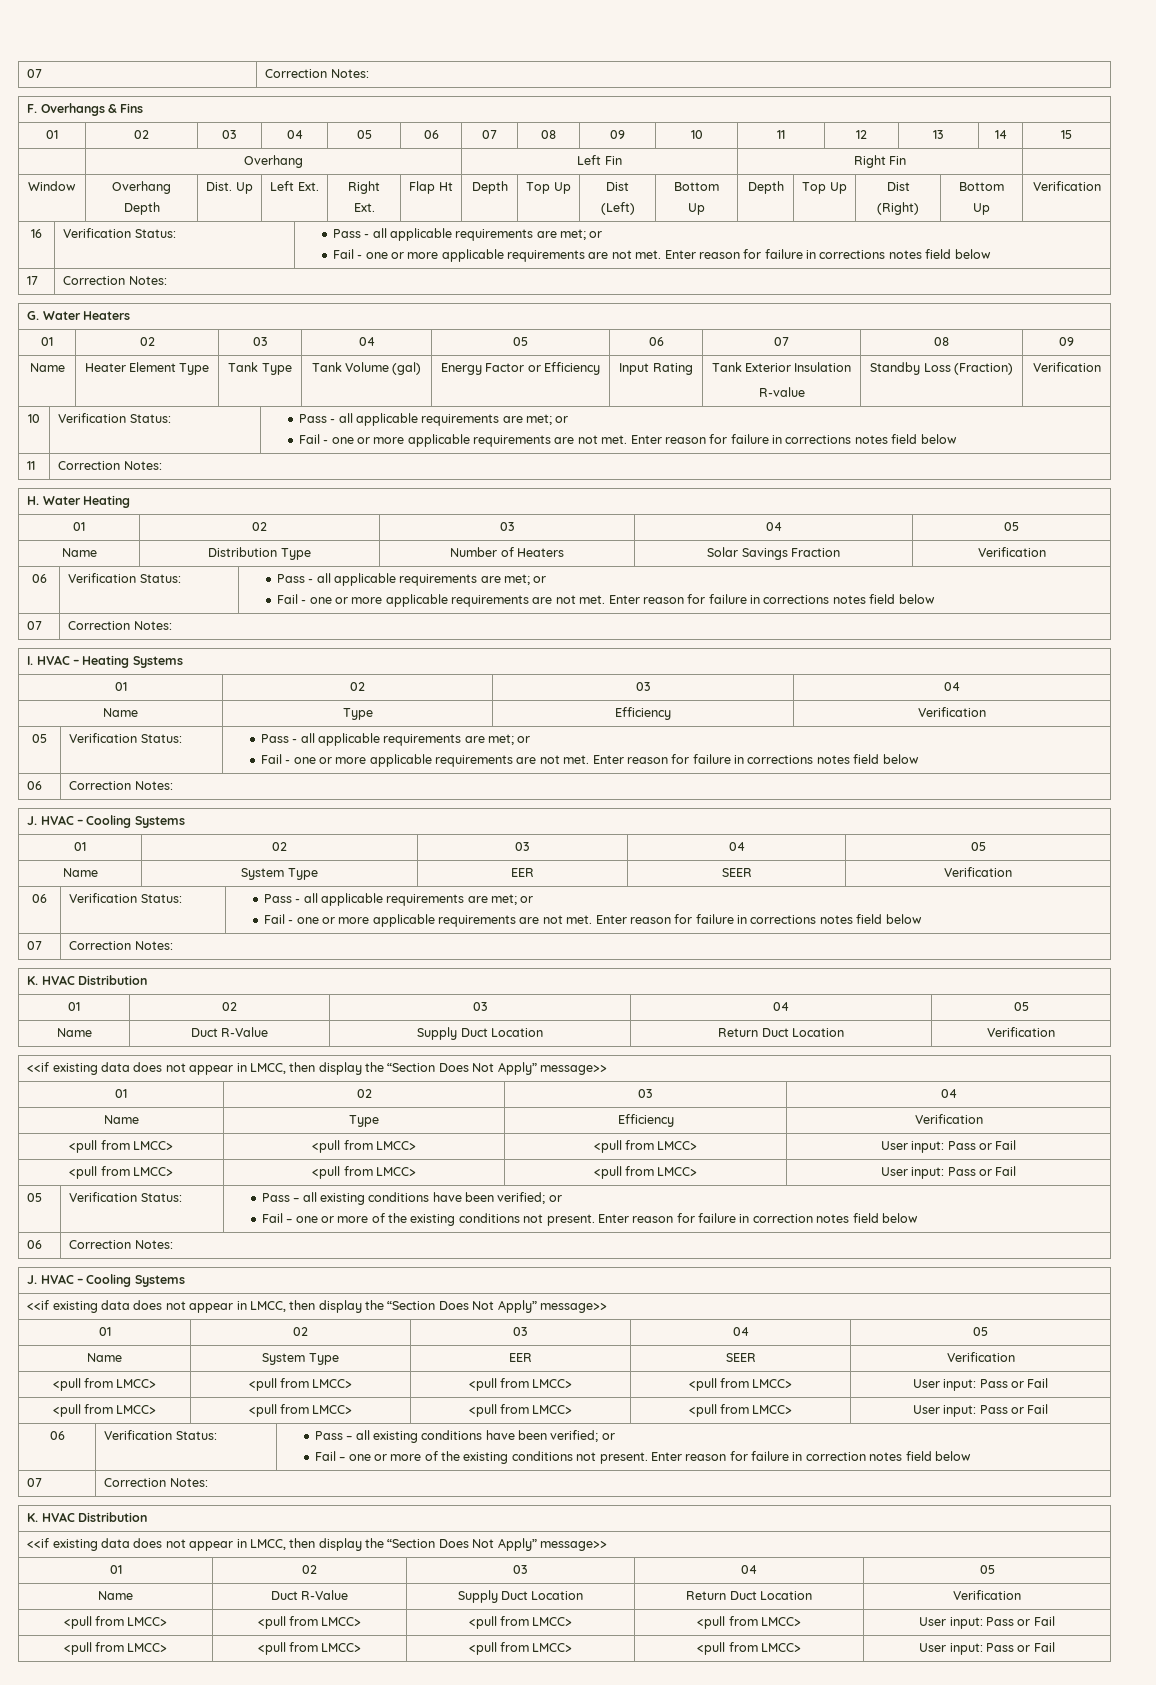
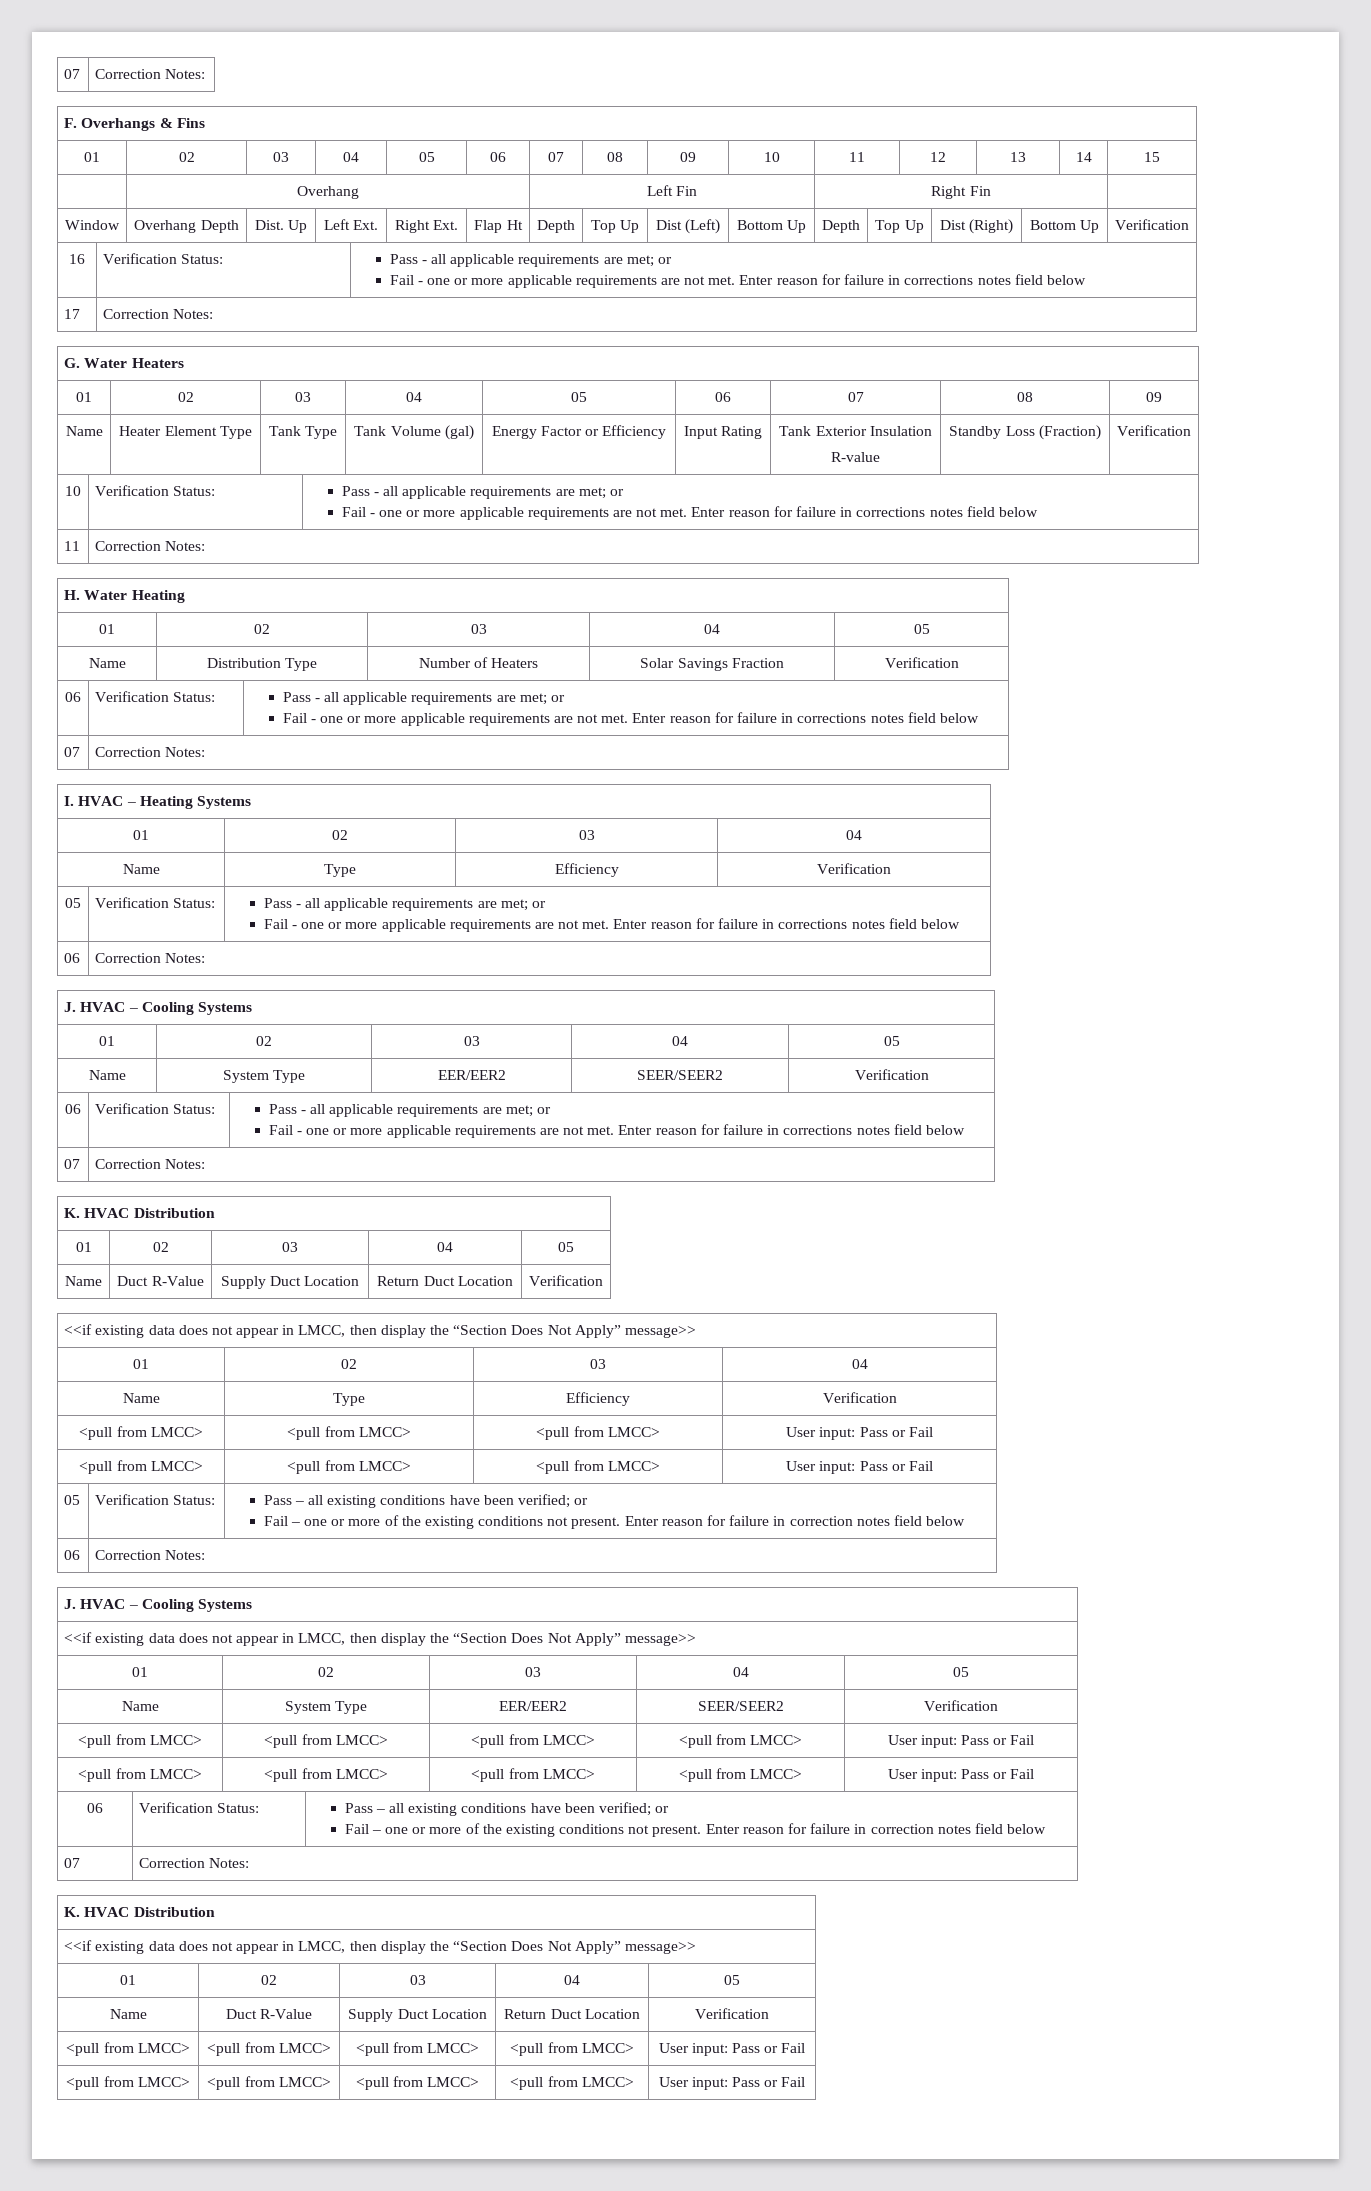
[511,868,534,877] [721,868,752,877] EER | SEER -> [437,1070,506,1080] [637,1070,723,1080] EER/EER2 | SEER/SEER2
[509,1353,532,1362] [725,1353,756,1362] EER | SEER -> [499,1701,567,1711] [697,1701,784,1711] EER/EER2 | SEER/SEER2

